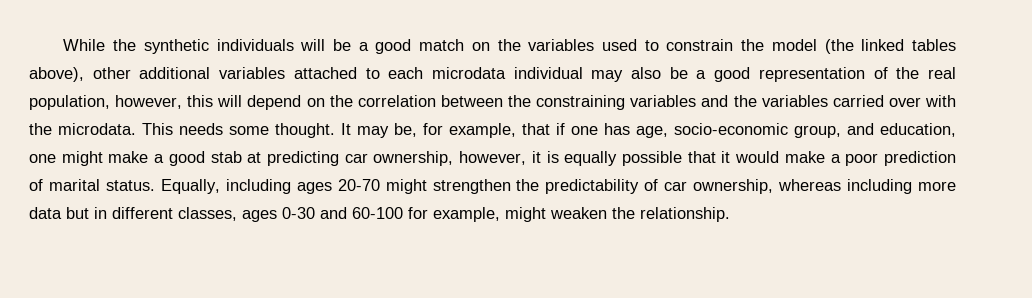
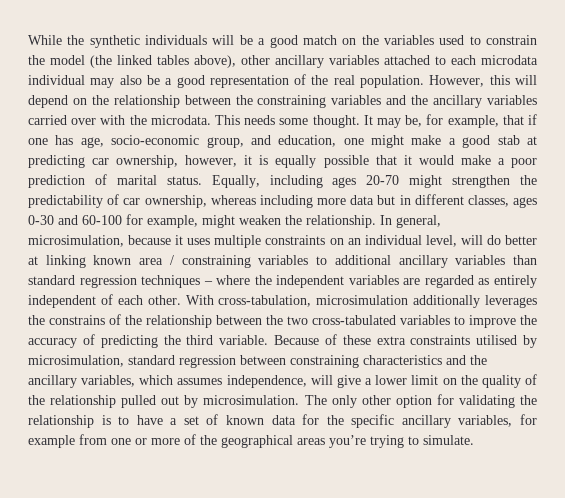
[139,67,211,79] additional -> [275,55,324,68] ancillary
[29,95,183,110] population, however, -> [360,75,485,88] population. However,
[357,95,436,107] correlation -> [113,95,180,108] relationship
(757, 101) none -> [433,95,483,108] ancillary
(730, 214) none -> [380,215,441,228] [28,235,537,248] [28,255,538,268] [28,275,537,288] [28,294,537,308] [28,314,537,328] [28,334,537,348] [28,355,487,368] [28,374,537,388] [28,394,537,408] [28,414,537,428] [28,434,474,448] In general, microsimulation, because it uses multiple constraints on an individual level, will do better at linking known area / constraining variables to additional ancillary variables than standard regression techniques – where the independent variables are regarded as entirely independent of each other. With cross-tabulation, microsimulation additionally leverages the constrains of the relationship between the two cross-tabulated variables to improve the accuracy of predicting the third variable. Because of these extra constraints utilised by microsimulation, standard regression between constraining characteristics and the ancillary variables, which assumes independence, will give a lower limit on the quality of the relationship pulled out by microsimulation. The only other option for validating the relationship is to have a set of known data for the specific ancillary variables, for example from one or more of the geographical areas you’re trying to simulate.

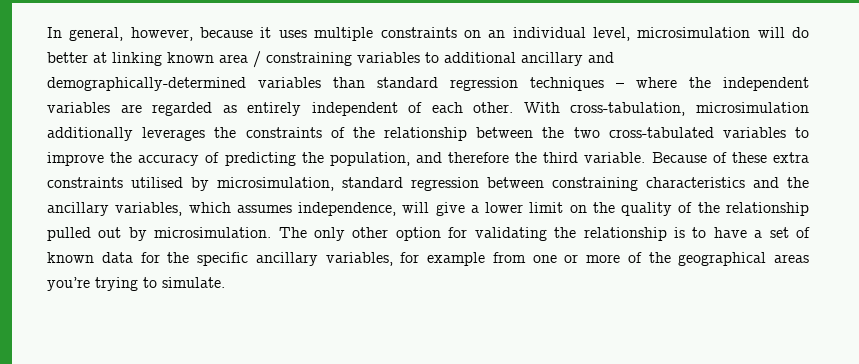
[28,35,537,48] [28,55,538,68] [28,74,538,88] [28,95,538,108] [28,114,537,128] [28,135,537,148] [28,155,538,168] [28,174,537,188] [28,194,538,208] [28,214,376,228] While the synthetic individuals will be a good match on the variables used to constrain the model (the linked tables above), other ancillary variables attached to each microdata individual may also be a good representation of the real population. However, this will depend on the relationship between the constraining variables and the ancillary variables carried over with the microdata. This needs some thought. It may be, for example, that if one has age, socio-economic group, and education, one might make a good stab at predicting car ownership, however, it is equally possible that it would make a poor prediction of marital status. Equally, including ages 20-70 might strengthen the predictability of car ownership, whereas including more data but in different classes, ages 0-30 and 60-100 for example, might weaken the relationship. -> (47, 32) none
[28,235,124,247] microsimulation, -> [130,27,193,41] however,
(457, 241) none -> [637,27,751,38] microsimulation
(448, 261) none -> [588,52,614,63] [47,77,246,91] and demographically-determined
[49,315,105,325] constrains -> [245,127,322,138] constraints
(181, 340) none -> [329,152,538,166] population, and therefore the

